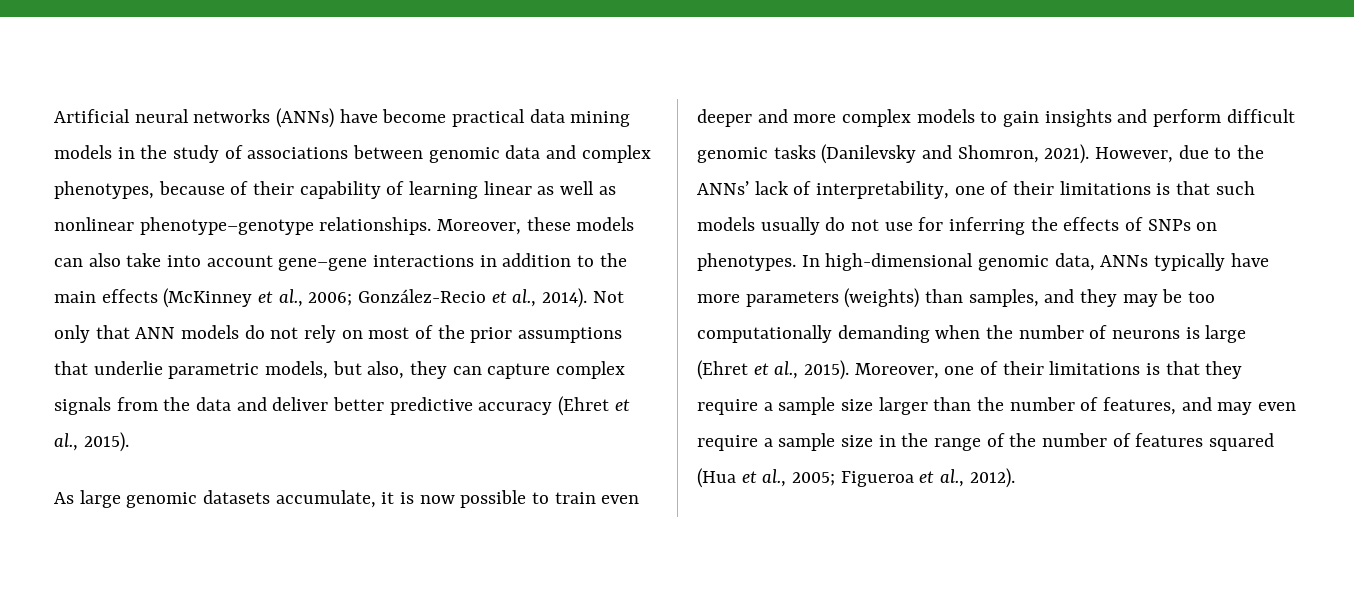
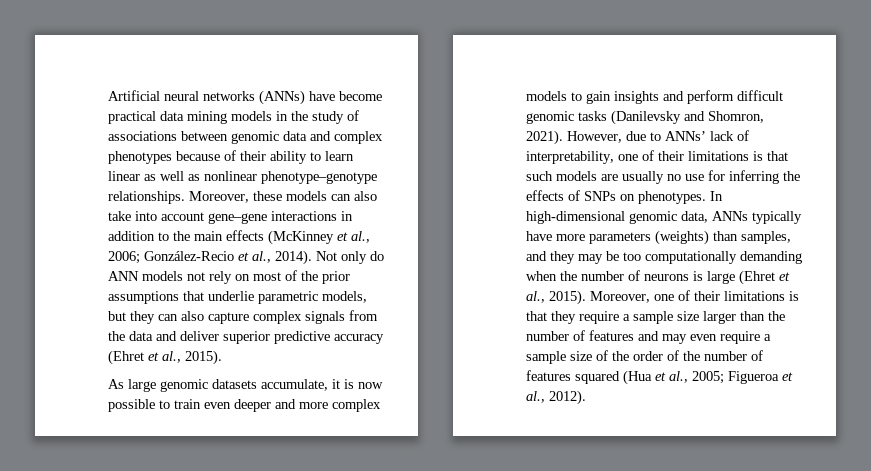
[54,181,154,199] phenotypes, -> [108,151,172,164] phenotypes
[299,181,479,199] capability of learning -> [270,151,354,164] ability to learn
[95,325,130,339] that -> [370,251,384,261] do
[244,325,265,339] do -> (183, 276) none
[367,361,405,379] also, -> (126, 316) none
(482, 370) none -> [181,311,204,321] also
[333,397,385,411] better -> [223,331,270,344] superior
[1237,145,1265,159] the -> (661, 136) none
[760,217,880,235] usually do not -> [601,171,681,184] are usually no
[1103,397,1177,415] features, -> [589,330,634,341] features
[878,433,982,451] in the range -> [596,350,663,361] of the order

